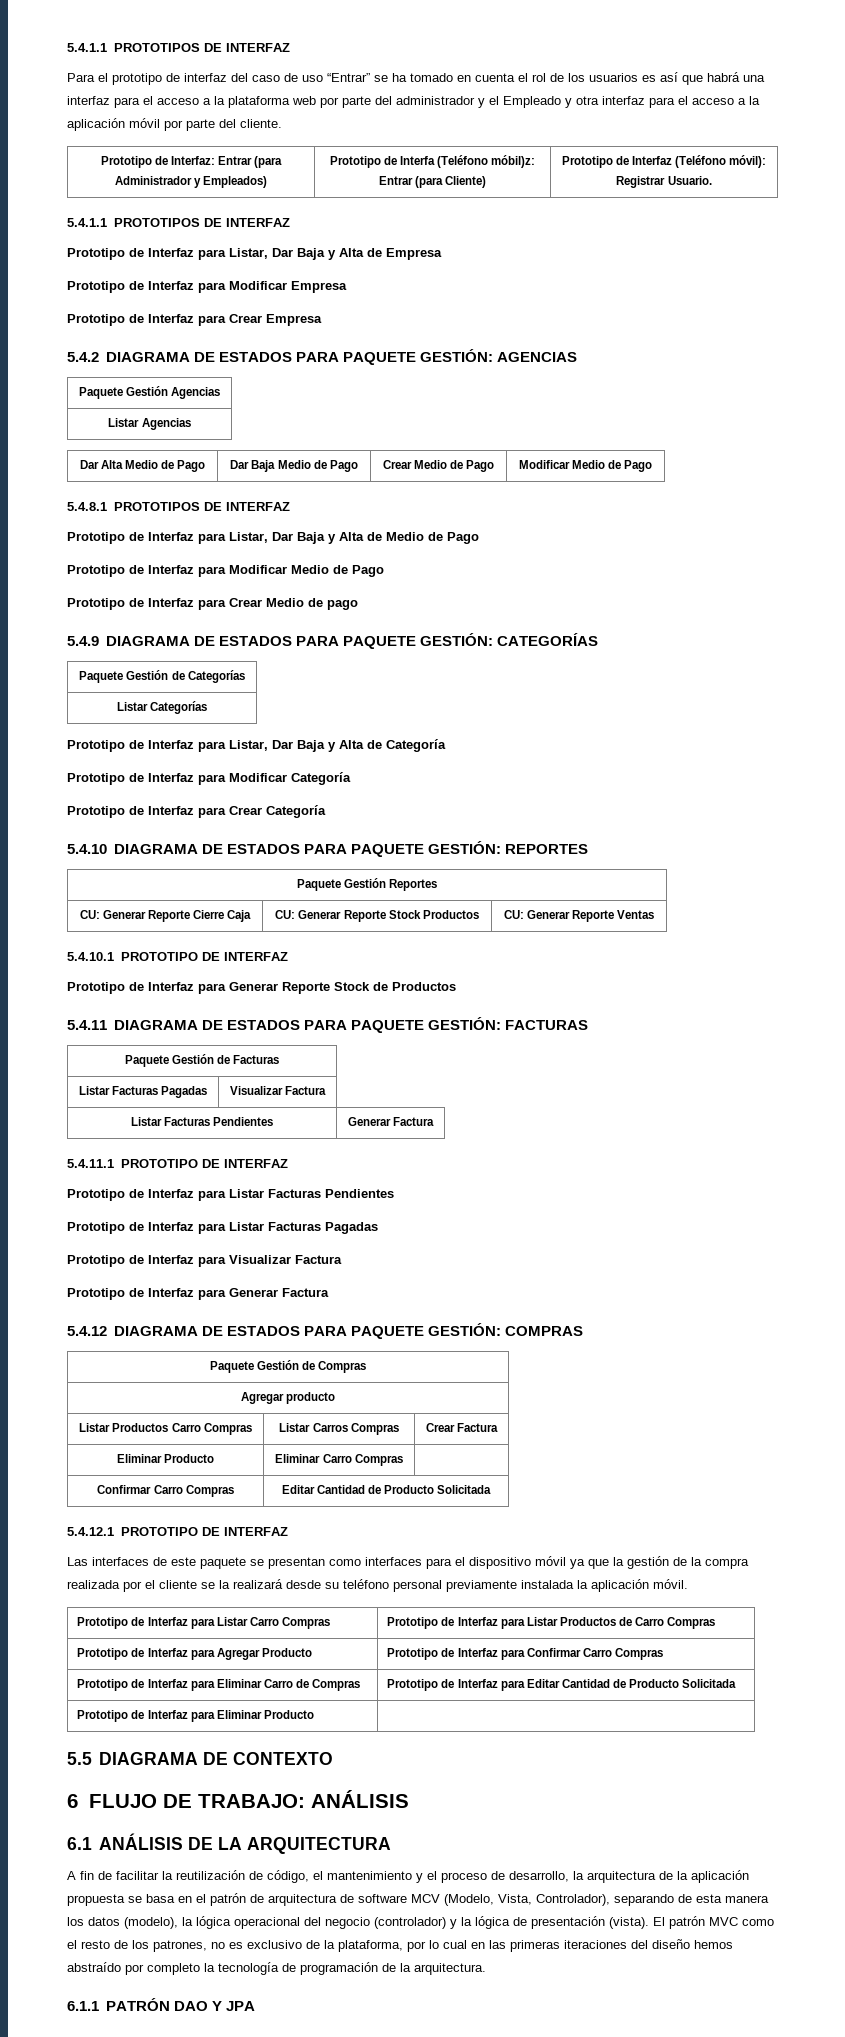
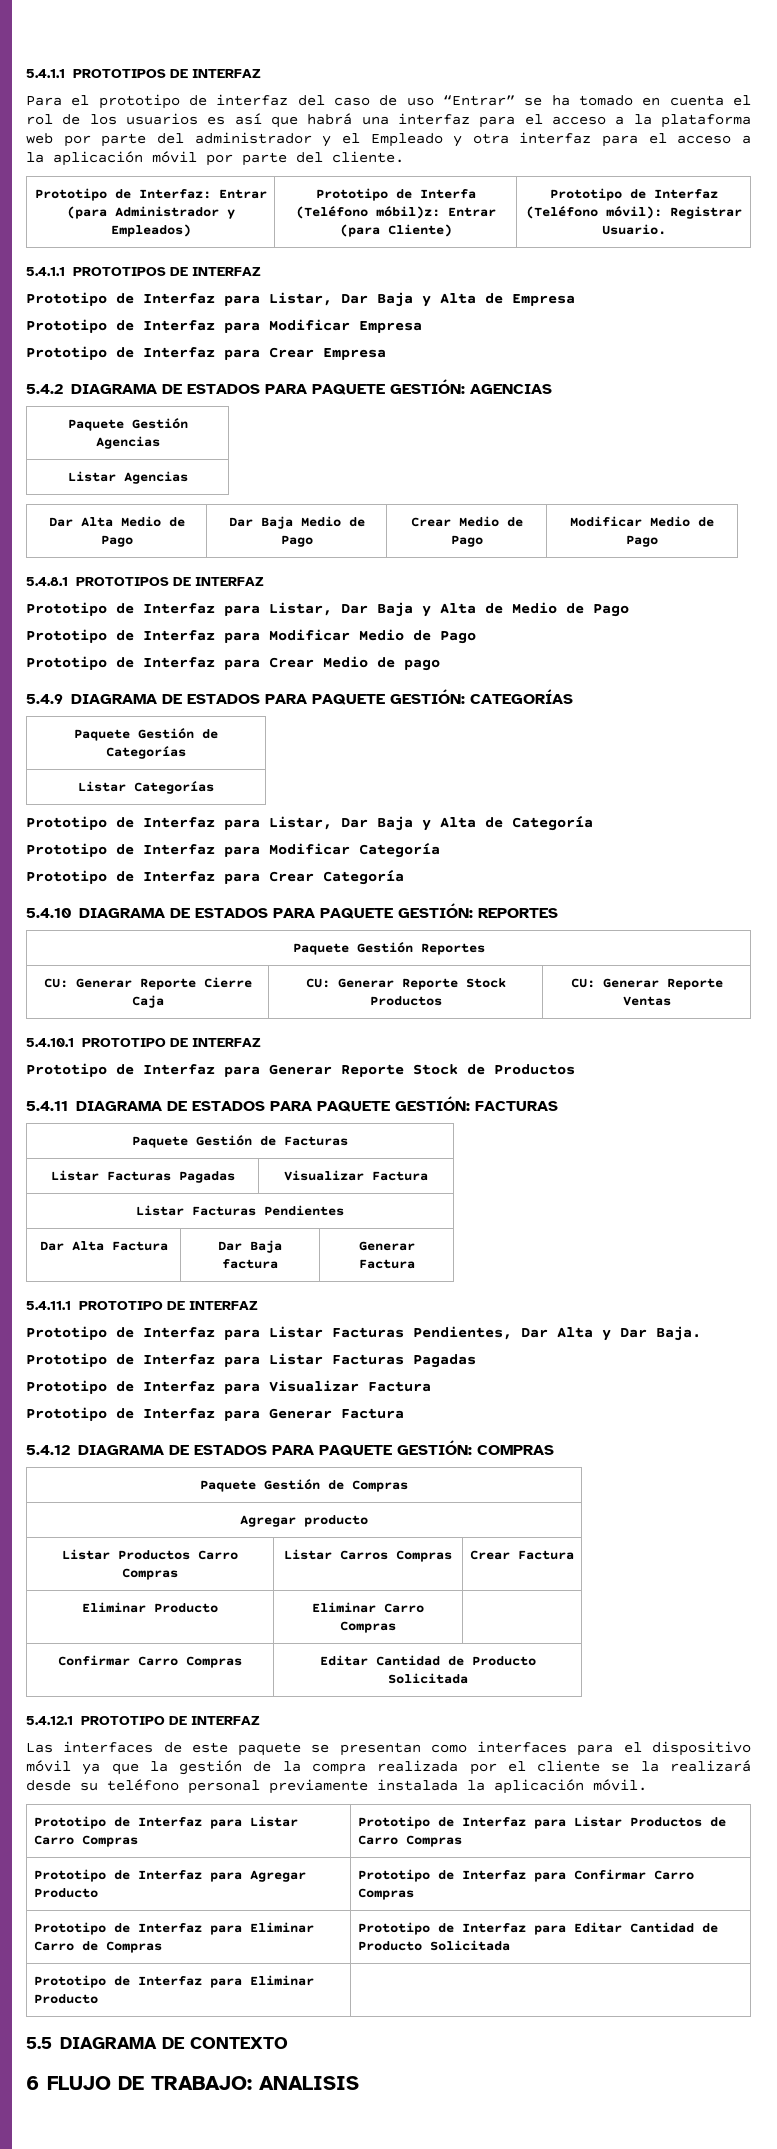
(274, 1121) none -> [39,1241,168,1251] [218,1240,282,1253] [222,1259,278,1269] // Dar Alta Factura | Dar Baja factura
[325,1189,394,1198] Pendientes -> [413,1326,701,1341] Pendientes, Dar Alta y Dar Baja.
[311,1790,410,1808] [67,1833,391,1854] [67,1870,749,1883] [67,1893,769,1906] [67,1916,774,1929] [67,1939,733,1952] [67,1962,486,1975] [67,1998,255,2011] ANÁLISIS // 6.1 ANÁLISIS DE LA ARQUITECTURA // A fin de facilitar la reutilización de código, el mantenimiento y el proceso de desarrollo, la arquitectura de la aplicación propuesta se basa en el patrón de arquitectura de software MCV (Modelo, Vista, Controlador), separando de esta manera los datos (modelo), la lógica operacional del negocio (controlador) y la lógica de presentación (vista). El patrón MVC como el resto de los patrones, no es exclusivo de la plataforma, por lo cual en las primeras iteraciones del diseño hemos abstraído por completo la tecnología de programación de la arquitectura. // 6.1.1 PATRÓN DAO Y JPA -> [258,2076,359,2090] ANALISIS

